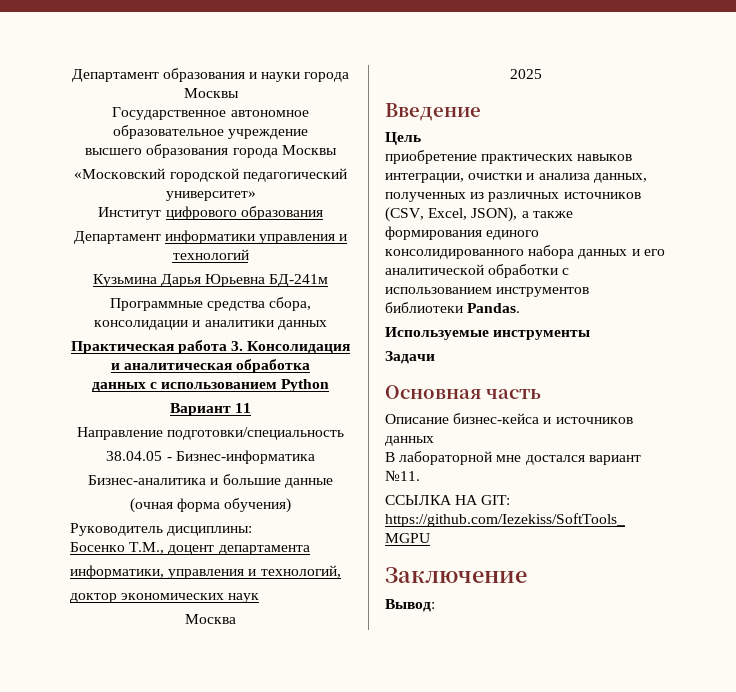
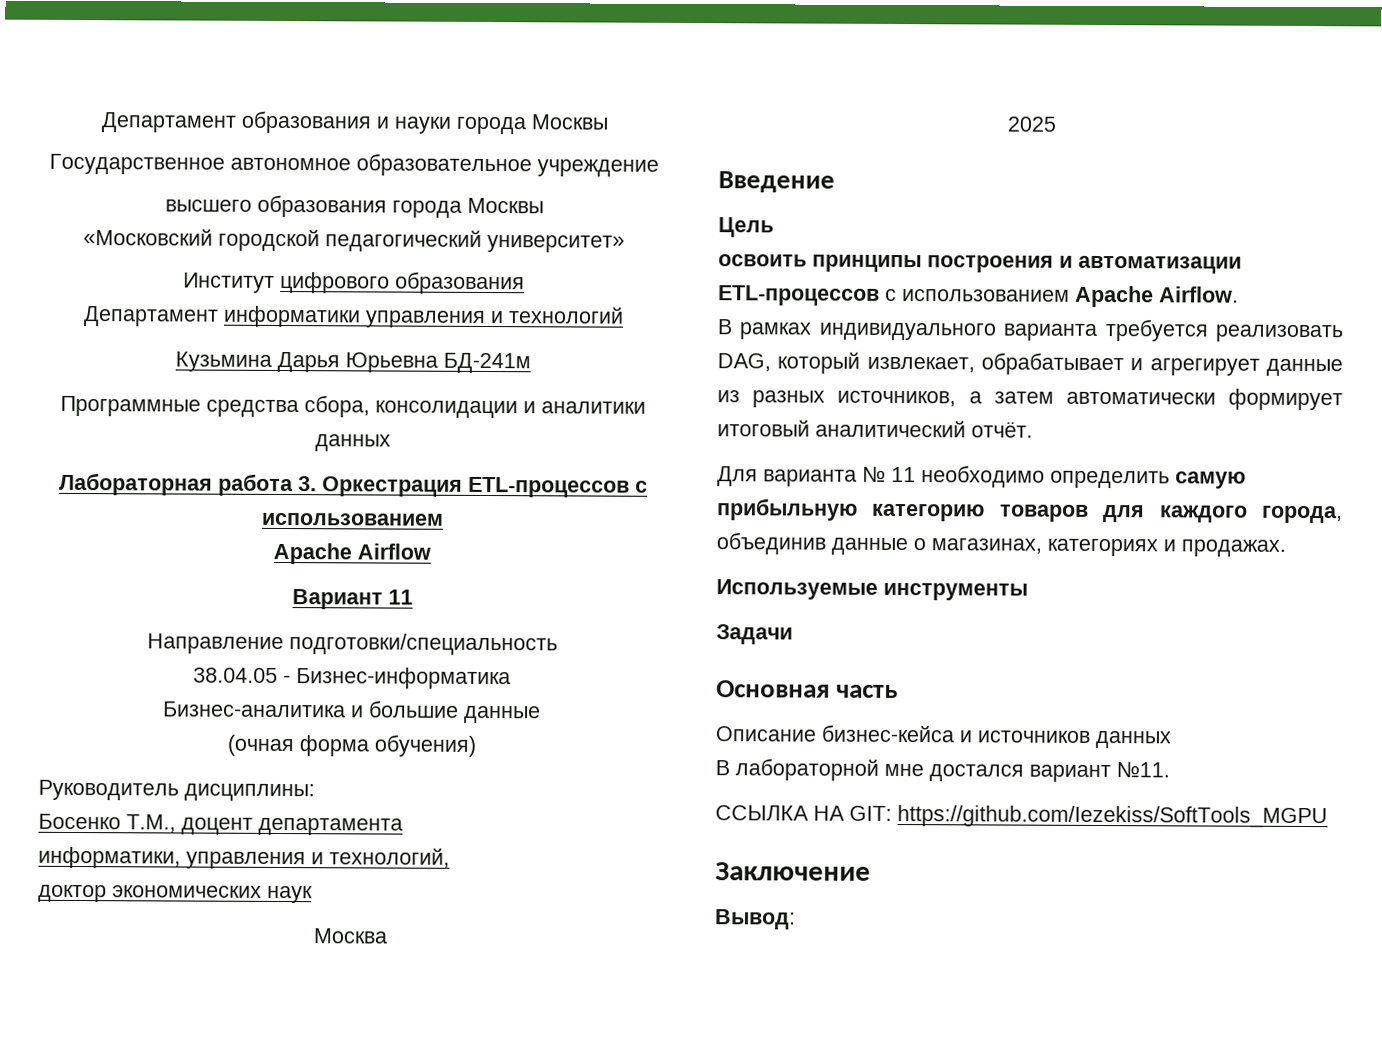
[70,341,174,354] Практическая -> [58,472,213,496] Лабораторная
[247,341,351,354] [110,359,311,373] [91,379,330,392] Консолидация и аналитическая обработка // данных с использованием Python -> [321,476,648,498] [261,512,444,526] [273,542,431,565] Оркестрация ETL-процессов с использованием // Apache Airflow
[385,150,633,164] [385,173,647,183] [385,192,641,202] [385,207,573,222] [385,226,540,240] [385,245,665,259] [385,264,570,278] [385,287,590,297] [385,302,521,313] приобретение практических навыков интеграции, очистки и анализа данных, полученных из различных источников (CSV, Excel, JSON), а также формирования единого консолидированного набора данных и его аналитической обработки с использованием инструментов библиотеки Pandas. -> [718,254,1242,274] [718,285,1239,308] [717,319,1343,343] [717,351,1343,377] [717,388,1343,411] [717,419,1033,438] [717,465,1246,489] [716,498,1343,524] [716,532,1286,557] освоить принципы построения и автоматизации ETL-процессов с использованием Apache Airflow. // В рамках индивидуального варианта требуется реализовать DAG, который извлекает, обрабатывает и агрегирует данные из разных источников, а затем автоматически формирует итоговый аналитический отчёт. // Для варианта № 11 необходимо определить самую прибыльную категорию товаров для каждого города, объединив данные о магазинах, категориях и продажах.

